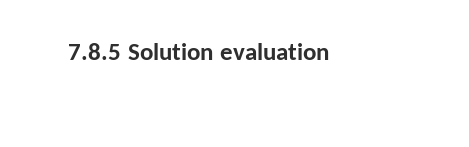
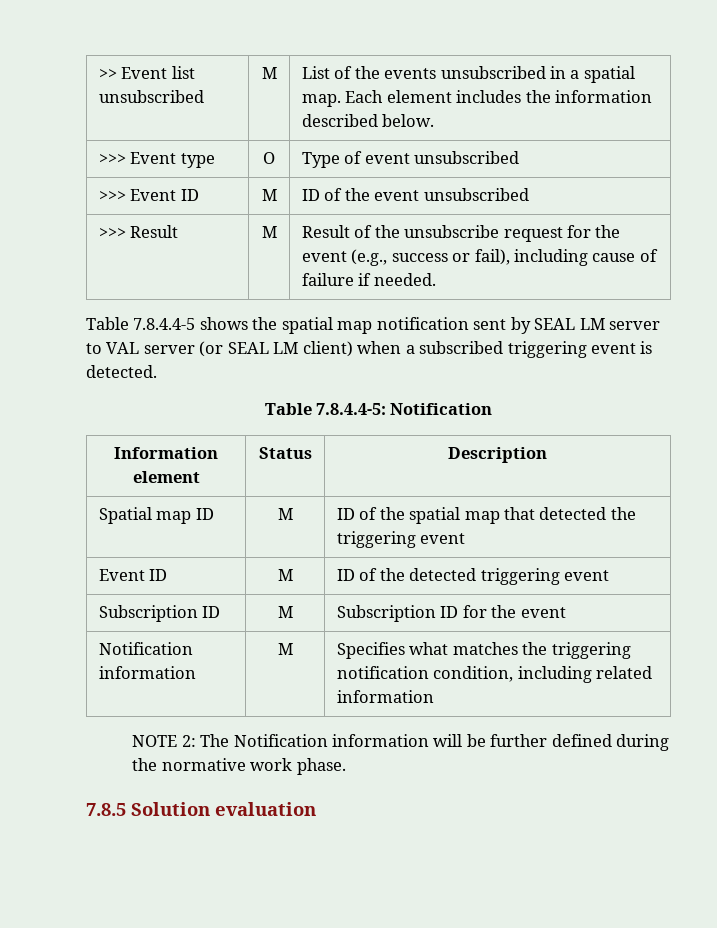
(68, 51) none -> [98,66,195,79] [98,90,204,103] [261,67,277,79] [301,66,635,83] [301,90,652,107] [301,114,435,127] [98,152,215,168] [263,152,275,164] [301,151,520,168] [98,189,199,201] [261,189,277,201] [301,188,529,201] [98,225,179,238] [261,226,277,238] [301,225,621,242] [301,249,658,266] [301,273,436,286] [86,317,661,334] [86,341,653,358] [86,365,157,378] [264,403,493,415] [114,447,218,459] [132,471,200,483] [258,447,312,459] [448,447,547,463] [98,507,214,524] [277,508,293,520] [336,507,636,524] [336,531,466,548] [98,569,168,581] [277,569,293,581] [336,568,609,585] [98,605,221,622] [277,606,293,618] [336,605,566,622] [98,642,193,655] [98,666,196,679] [277,643,293,655] [336,642,631,659] [336,666,653,683] [336,690,434,703] [132,734,670,751] [132,758,346,775] >> Event list unsubscribed | M | List of the events unsubscribed in a spatial map. Each element includes the information described below. // >>> Event type | O | Type of event unsubscribed // >>> Event ID | M | ID of the event unsubscribed // >>> Result | M | Result of the unsubscribe request for the event (e.g., success or fail), including cause of failure if needed. // Table 7.8.4.4-5 shows the spatial map notification sent by SEAL LM server to VAL server (or SEAL LM client) when a subscribed triggering event is detected. // Table 7.8.4.4-5: Notification // Information element | Status | Description // Spatial map ID | M | ID of the spatial map that detected the triggering event // Event ID | M | ID of the detected triggering event // Subscription ID | M | Subscription ID for the event // Notification information | M | Specifies what matches the triggering notification condition, including related information // NOTE 2: The Notification information will be further defined during the normative work phase. //

